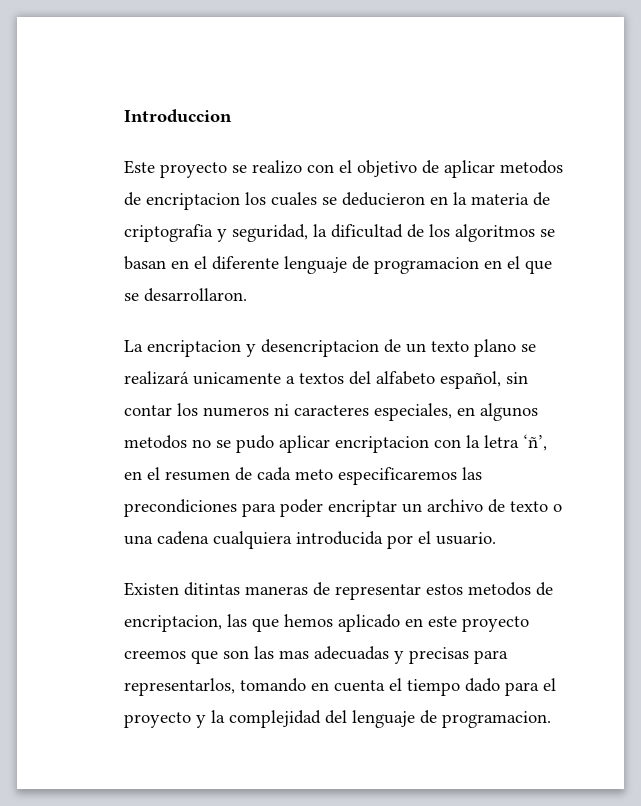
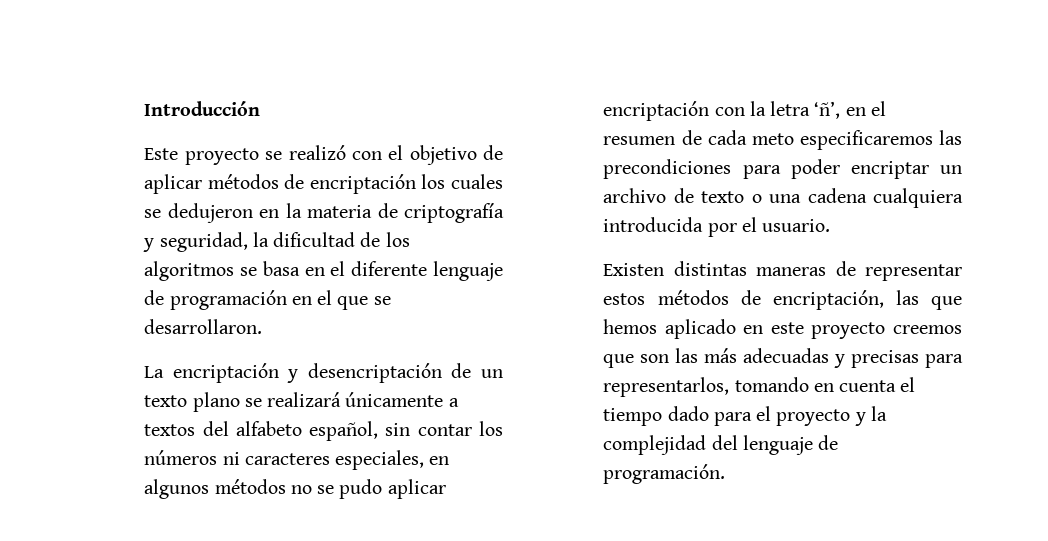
[124,109,233,123] Introduccion -> [144,101,261,116] Introducción
[252,160,303,174] realizo -> [288,145,346,160] realizó
[500,160,564,174] [124,192,241,210] metodos de encriptacion -> [207,174,416,194] métodos de encriptación
[342,192,426,206] deducieron -> [167,203,253,223] dedujeron
[124,224,214,242] criptografia -> [404,203,504,223] criptografía
[124,256,167,270] basan -> [262,261,300,276] basa
[374,257,480,274] programacion -> [169,290,287,310] programación
[147,339,380,357] encriptacion y desencriptacion -> [172,363,442,383] encriptación y desencriptación
[193,372,282,385] unicamente -> [345,392,444,407] únicamente
[203,407,270,417] numeros -> [144,450,218,465] números
[124,435,188,449] metodos -> [214,479,286,494] métodos
[335,436,430,453] encriptacion -> [603,101,710,121] encriptación
[184,582,241,596] ditintas -> [673,261,747,276] distintas
[468,582,554,596] [124,615,223,632] metodos de encriptacion, -> [657,290,884,310] métodos de encriptación,
[279,650,310,659] mas -> [704,348,738,363] más
[442,711,552,728] programacion. -> [603,464,726,484] programación.

